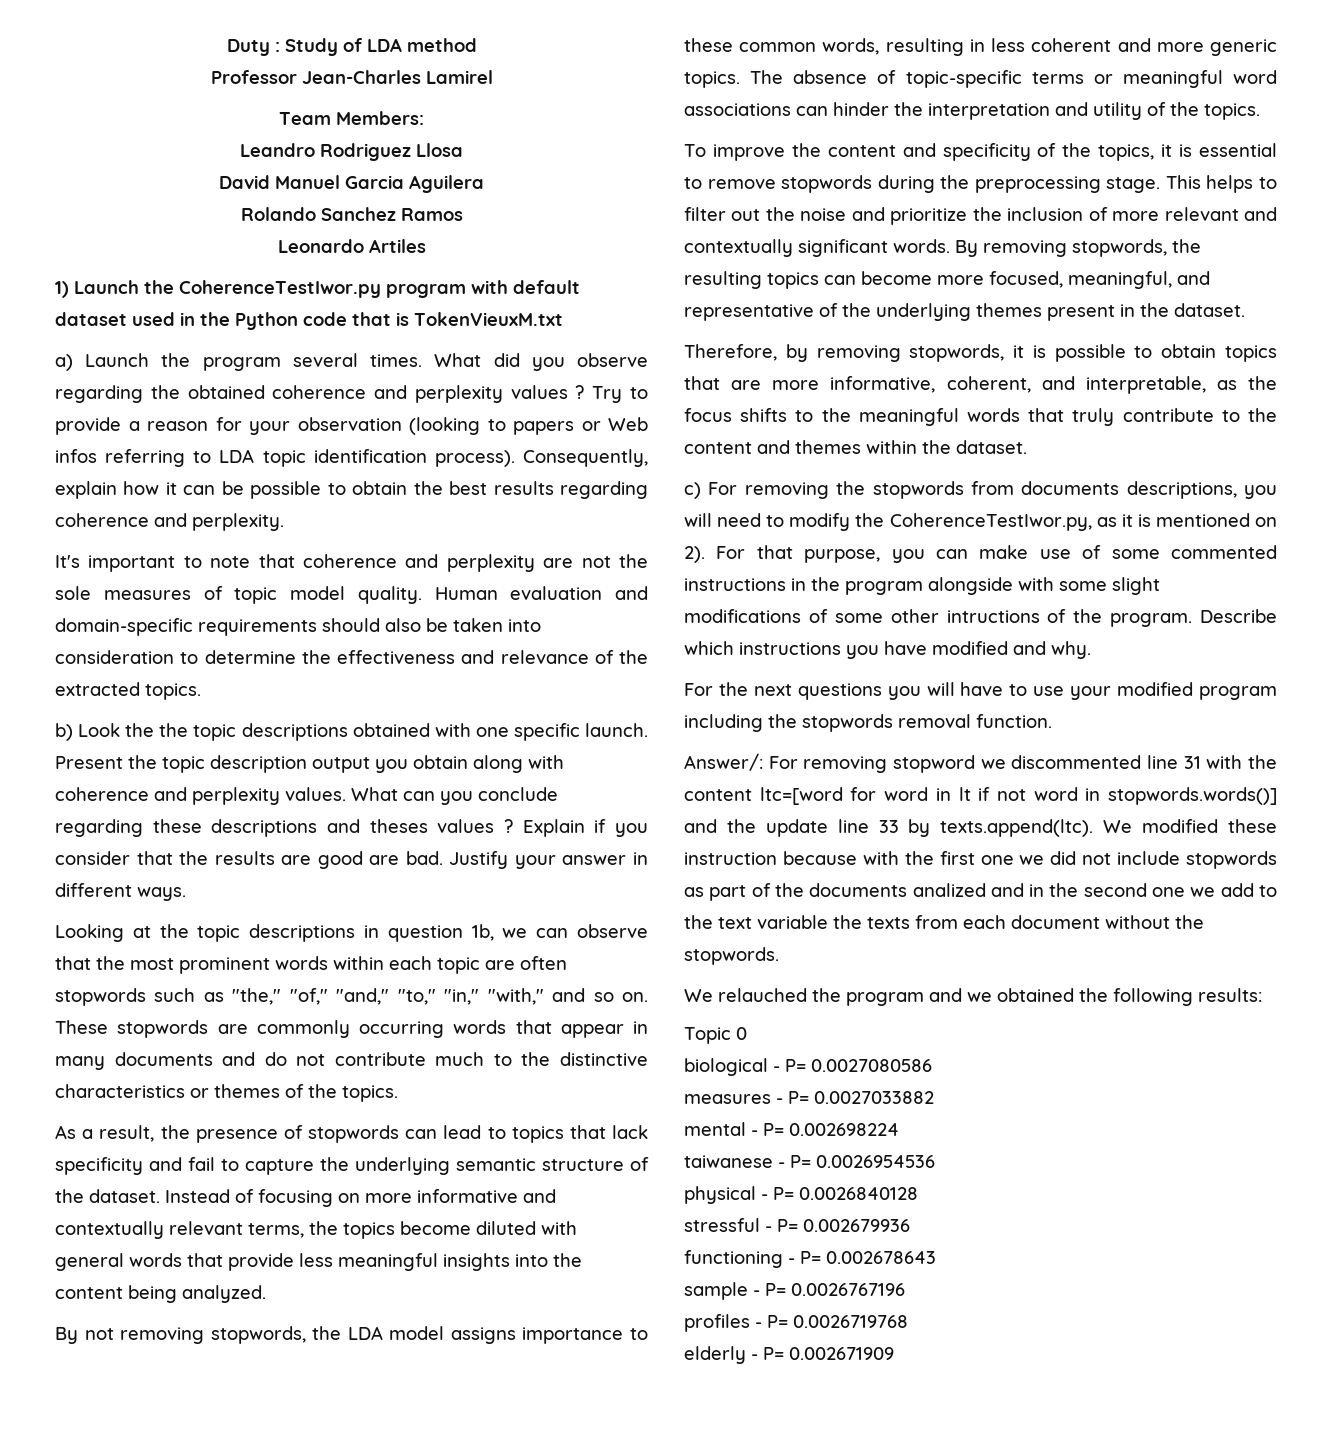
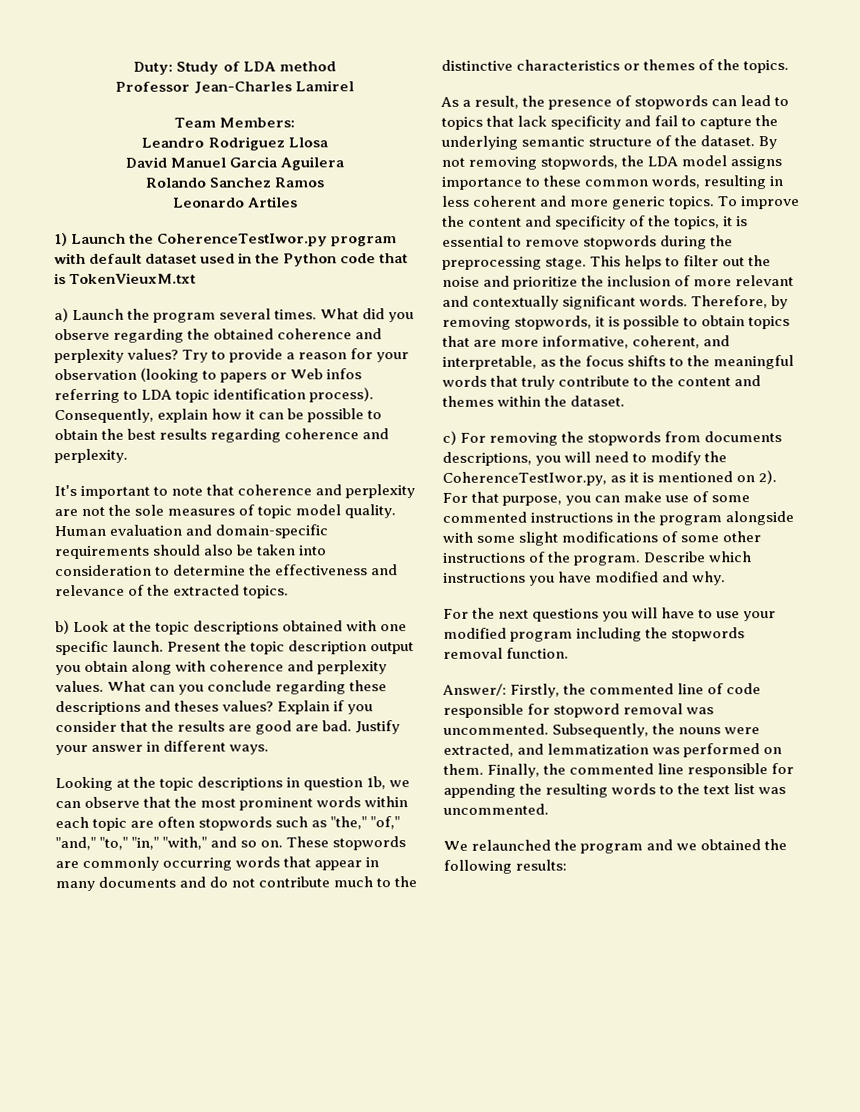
[226,39,280,56] Duty : -> [133,61,174,75] Duty:
[510,385,585,399] values ? -> [127,348,180,360] values?
[125,723,155,737] the -> [112,622,127,632] at
[437,819,514,833] values ? -> [222,700,275,712] values?
[165,1189,556,1207] [55,1221,577,1239] [55,1253,582,1271] [55,1285,266,1303] Instead of focusing on more informative and contextually relevant terms, the topics become diluted with general words that provide less meaningful insights into the content being analyzed. // -> (756, 141) none
[750,70,1277,88] [684,102,1260,120] The absence of topic-specific terms or meaningful word associations can hinder the interpretation and utility of the topics. // -> (716, 203) none
[955,239,1201,257] [684,271,1210,289] [684,303,1245,321] By removing stopwords, the resulting topics can become more focused, meaningful, and representative of the underlying themes present in the dataset. // -> (689, 301) none
[946,610,1040,623] intructions -> [442,552,526,563] instructions
[768,755,1277,773] [684,787,1277,805] [684,819,1277,837] [684,851,1277,869] [684,883,1277,901] [684,915,1204,929] [684,947,779,965] [684,988,807,1002] For removing stopword we discommented line 31 with the content ltc=[word for word in lt if not word in stopwords.words()] and the update line 33 by texts.append(ltc). We modified these instruction because with the first one we did not include stopwords as part of the documents analized and in the second one we add to the text variable the texts from each document without the stopwords. // We relauched -> [510,683,762,698] [443,703,715,718] [443,723,761,738] [443,743,783,758] [443,762,795,778] [443,783,787,798] [443,803,549,815] [443,839,552,851] Firstly, the commented line of code responsible for stopword removal was uncommented. Subsequently, the nouns were extracted, and lemmatization was performed on them. Finally, the commented line responsible for appending the resulting words to the text list was uncommented. // We relaunched
[684,1027,747,1044] [684,1058,932,1076] [684,1091,934,1104] [684,1122,899,1136] [684,1155,935,1168] [684,1186,918,1204] [684,1218,910,1232] [684,1250,936,1268] [684,1282,905,1300] [684,1314,908,1332] [684,1346,894,1364] // Topic 0 // biological - P= 0.0027080586 // measures - P= 0.0027033882 // mental - P= 0.002698224 // taiwanese - P= 0.0026954536 // physical - P= 0.0026840128 // stressful - P= 0.002679936 // functioning - P= 0.002678643 // sample - P= 0.0026767196 // profiles - P= 0.0026719768 // elderly - P= 0.002671909 -> (568, 865) none

